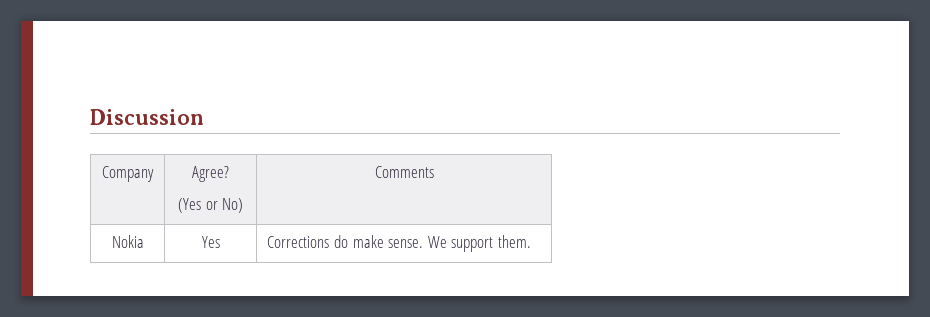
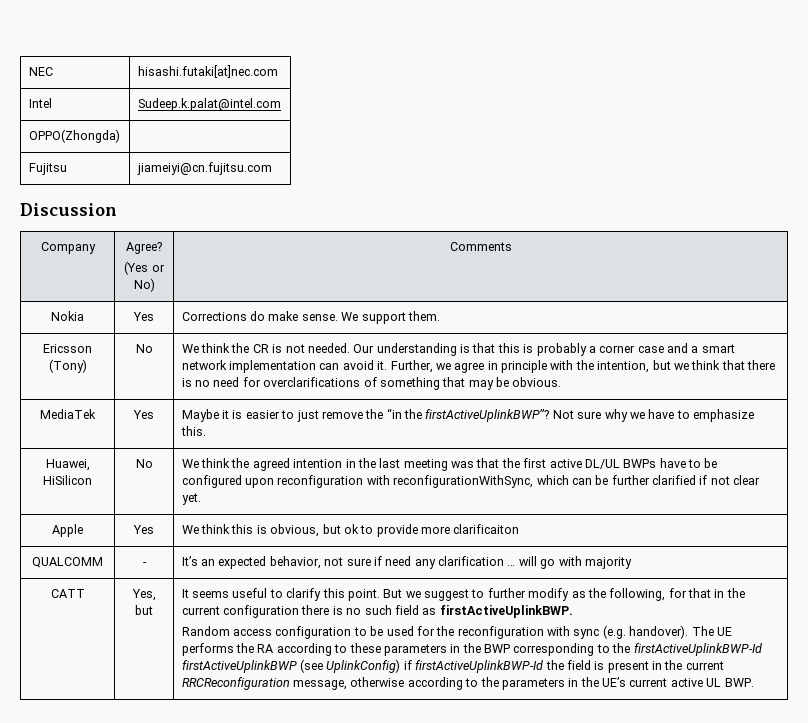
(90, 117) none -> [28,67,53,76] [137,65,278,78] [28,98,52,108] [137,98,281,111] [28,129,120,143] [28,163,67,175] [136,162,272,175] NEC | hisashi.futaki[at]nec.com // Intel | Sudeep.k.palat@intel.com // OPPO(Zhongda) | // Fujitsu | jiameiyi@cn.fujitsu.com //
(531, 241) none -> [43,344,92,353] [48,359,87,373] [135,344,153,353] [181,343,735,356] [181,360,776,373] [181,377,562,390] [40,409,96,419] [133,410,154,419] [181,408,755,422] [180,426,206,436] [45,459,90,471] [43,475,92,485] [135,459,153,468] [181,458,718,471] [181,475,761,488] [181,493,201,505] [52,524,83,537] [133,525,154,534] [181,524,520,537] [32,557,103,568] [142,562,147,566] [181,556,632,569] [50,589,85,598] [131,589,156,601] [135,605,153,615] [181,588,745,601] [181,605,573,618] [181,625,732,639] [181,643,762,656] [181,659,724,673] [181,677,754,690] // Ericsson (Tony) | No | We think the CR is not needed. Our understanding is that this is probably a corner case and a smart network implementation can avoid it. Further, we agree in principle with the intention, but we think that there is no need for overclarifications of something that may be obvious. // MediaTek | Yes | Maybe it is easier to just remove the “in the firstActiveUplinkBWP”? Not sure why we have to emphasize this. // Huawei, HiSilicon | No | We think the agreed intention in the last meeting was that the first active DL/UL BWPs have to be configured upon reconfiguration with reconfigurationWithSync, which can be further clarified if not clear yet. // Apple | Yes | We think this is obvious, but ok to provide more clarificaiton // QUALCOMM | - | It’s an expected behavior, not sure if need any clarification … will go with majority // CATT | Yes, but | It seems useful to clarify this point. But we suggest to further modify as the following, for that in the current configuration there is no such field as firstActiveUplinkBWP. // Random access configuration to be used for the reconfiguration with sync (e.g. handover). The UE performs the RA according to these parameters in the BWP corresponding to the firstActiveUplinkBWP-Id firstActiveUplinkBWP (see UplinkConfig) if firstActiveUplinkBWP-Id the field is present in the current RRCReconfiguration message, otherwise according to the parameters in the UE’s current active UL BWP.

